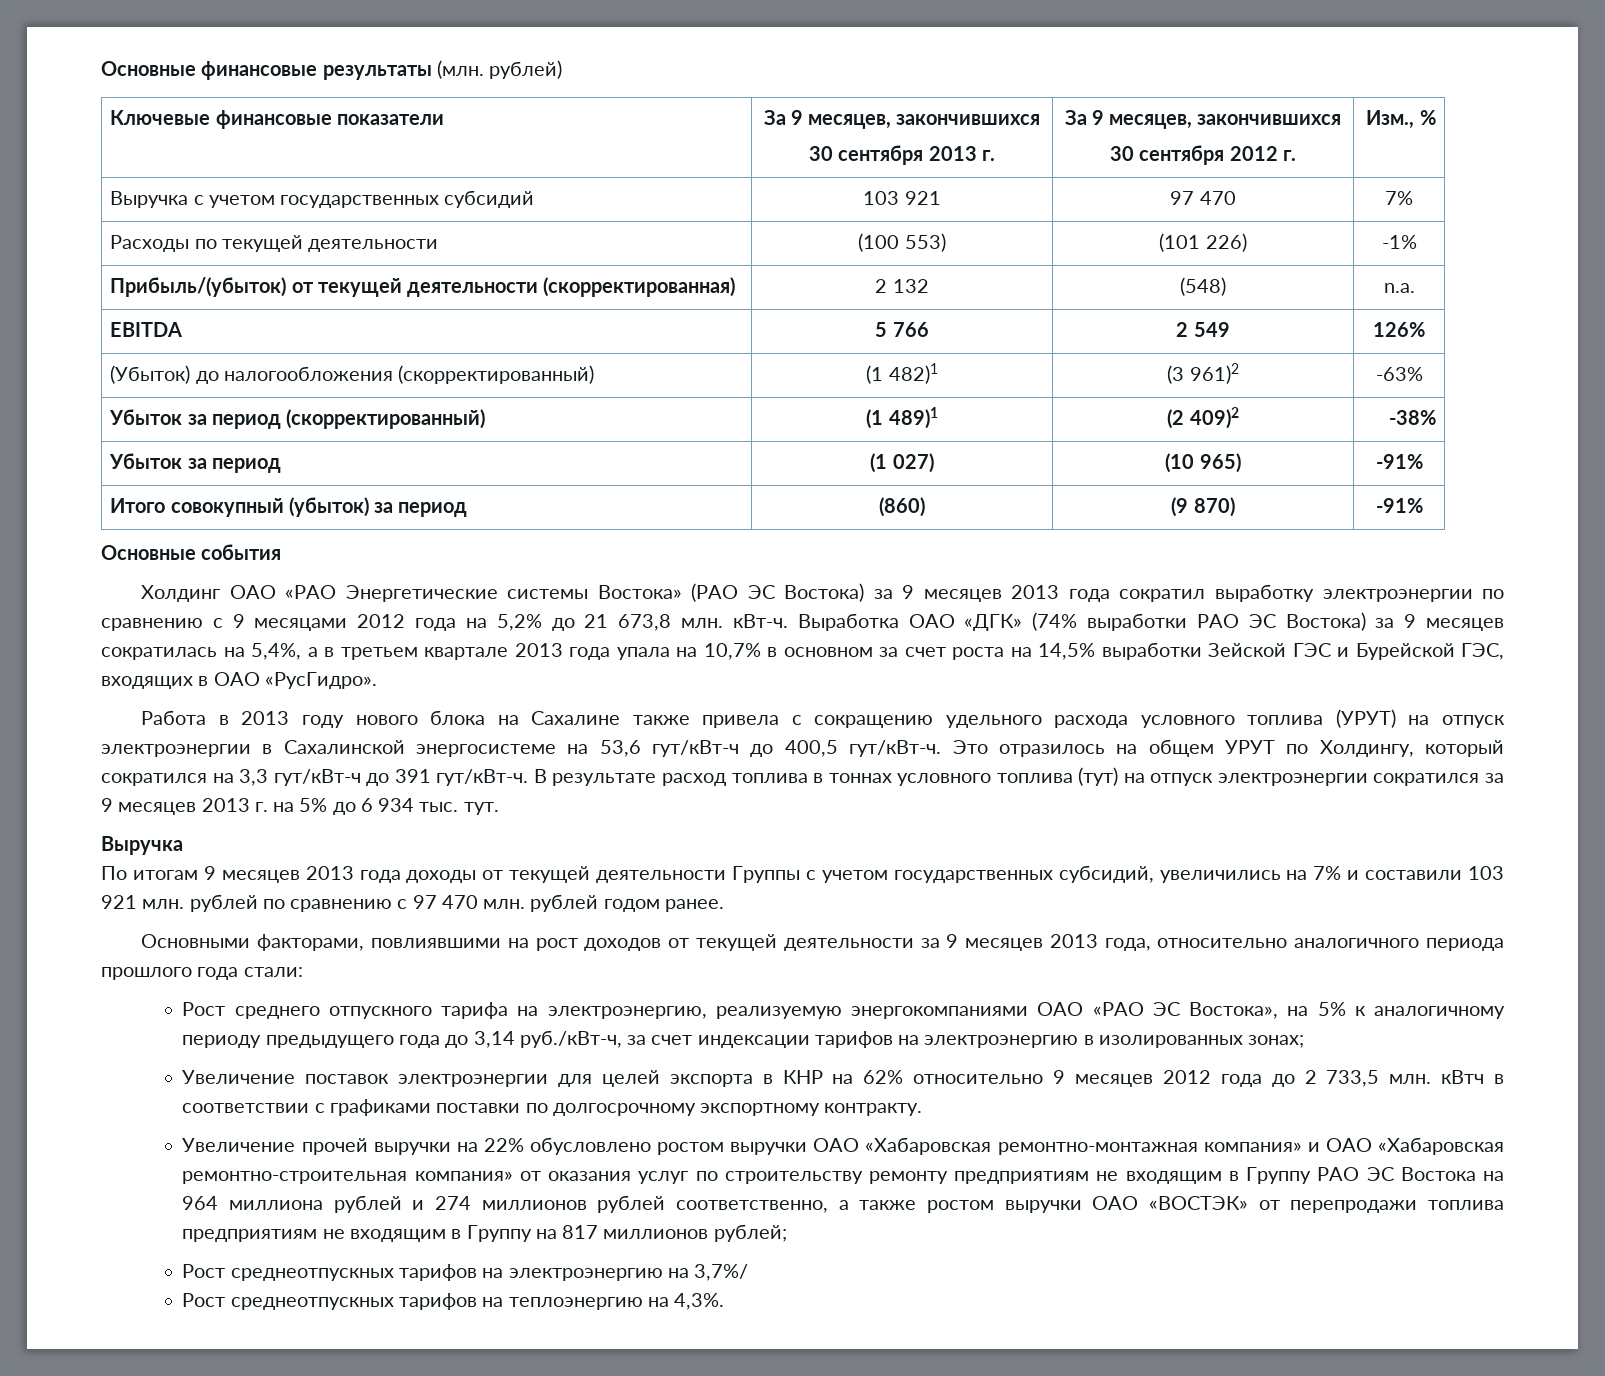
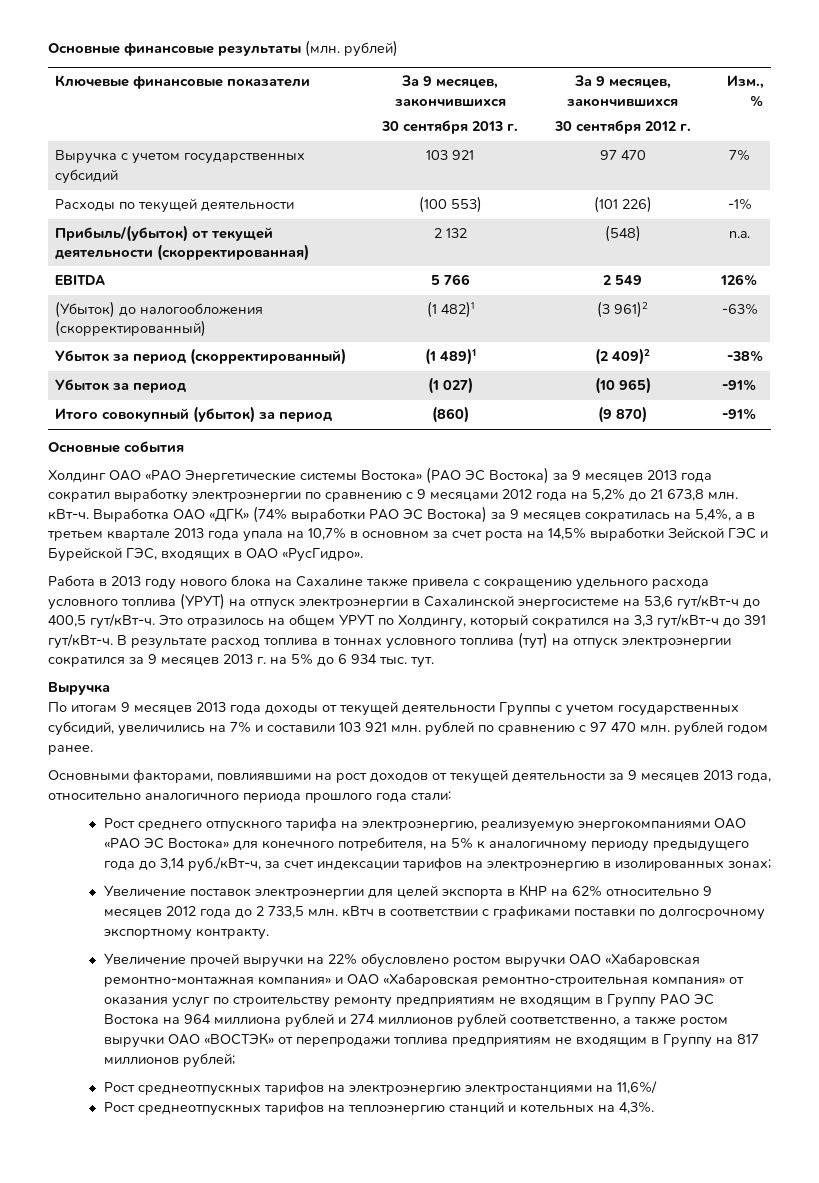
[1189,1002,1279,1019] Востока», -> [167,837,426,851] Востока» для конечного потребителя,
[667,1264,749,1281] на 3,7%/ -> [464,1081,657,1095] электростанциями на 11,6%/
(643, 1303) none -> [448,1101,594,1114] станций и котельных

